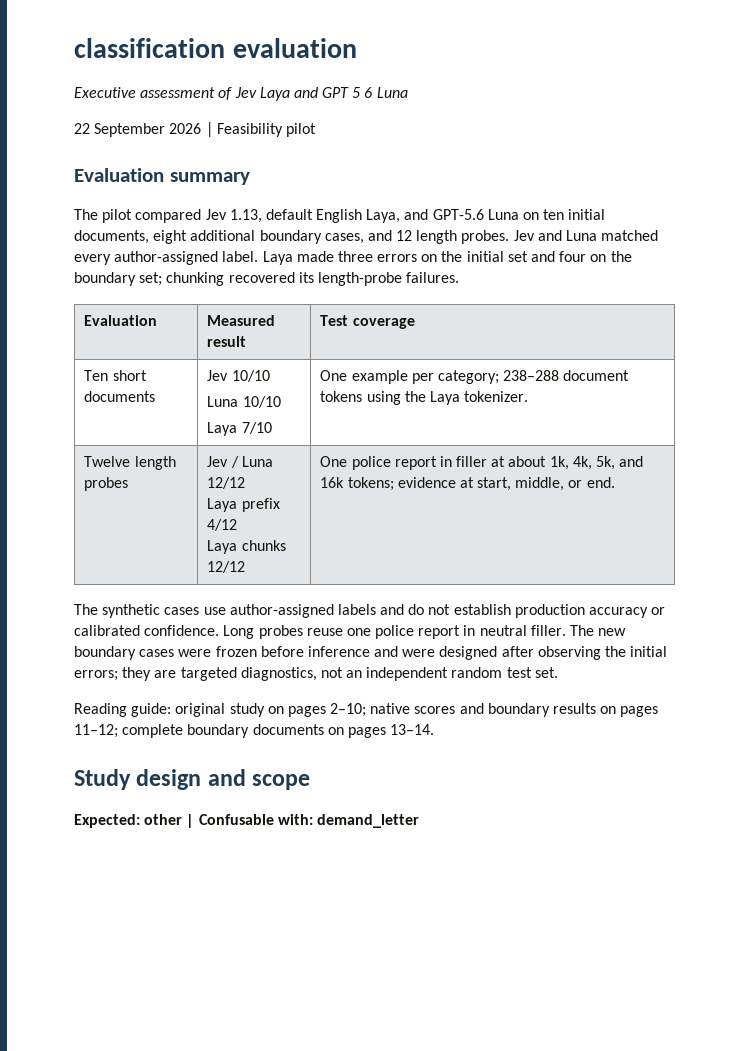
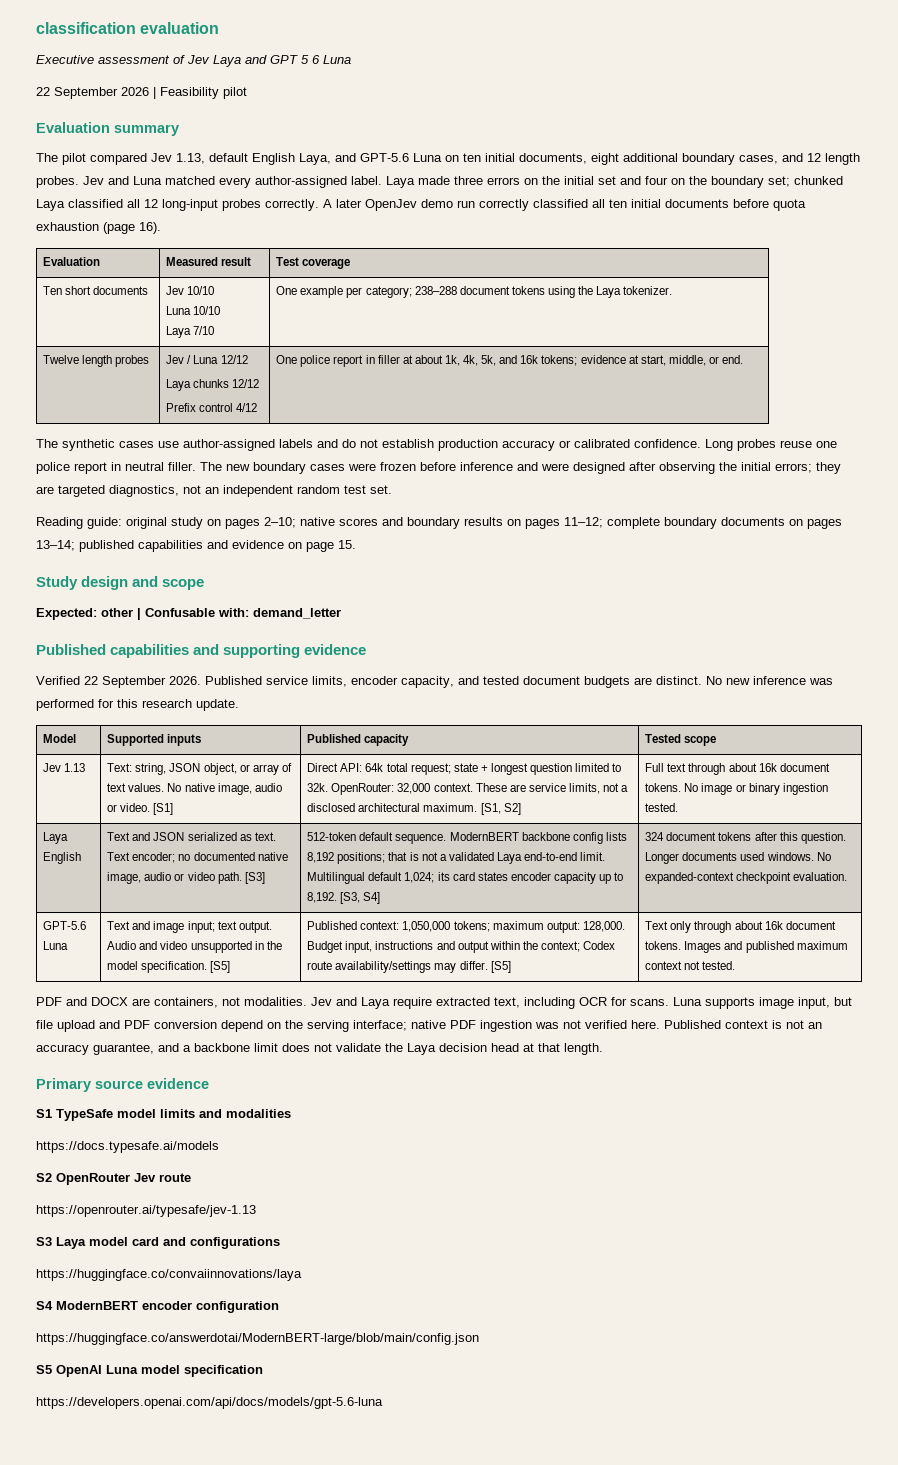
[166,272,460,286] chunking recovered its length-probe failures. -> [794,176,843,185] [36,199,806,211] [36,222,161,234] chunked Laya classified all 12 long-input probes correctly. A later OpenJev demo run correctly classified all ten initial documents before quota exhaustion (page 16).
[207,498,280,512] [207,519,238,531] // Laya prefix 4/12 -> (248, 359) none
(246, 567) none -> [166,403,258,412] // Prefix control 4/12
[390,724,435,735] 13–14. -> [36,540,356,552] 13–14; published capabilities and evidence on page 15.
(419, 821) none -> [36,644,367,658] [36,676,833,688] [36,699,239,711] [43,734,77,743] [107,734,202,746] [307,734,410,746] [645,734,717,746] [43,763,86,772] [107,763,292,775] [107,783,282,795] [107,803,174,815] [307,763,622,775] [307,783,629,795] [307,803,521,815] [645,763,830,775] [645,783,828,795] [645,803,679,812] [43,832,69,844] [43,852,82,864] [107,832,276,841] [107,852,288,863] [107,872,265,884] [307,832,627,844] [307,852,606,864] [307,872,624,884] [307,892,381,904] [645,832,846,844] [645,852,831,864] [645,872,848,884] [43,921,87,930] [43,941,69,950] [107,921,272,933] [107,941,282,953] [107,961,231,973] [307,921,625,933] [307,941,616,953] [307,961,511,973] [645,921,836,933] [645,941,848,953] [645,961,736,970] [36,997,852,1009] [36,1020,822,1032] [36,1043,603,1055] [36,1078,209,1092] [36,1109,291,1121] [36,1141,219,1153] [36,1173,191,1185] [36,1205,256,1217] [36,1237,280,1249] [36,1269,302,1281] [36,1301,279,1313] [36,1333,479,1345] [36,1365,263,1377] [36,1397,383,1409] // Published capabilities and supporting evidence // Verified 22 September 2026. Published service limits, encoder capacity, and tested document budgets are distinct. No new inference was performed for this research update. // Model | Supported inputs | Published capacity | Tested scope // Jev 1.13 | Text: string, JSON object, or array of text values. No native image, audio or video. [S1] | Direct API: 64k total request; state + longest question limited to 32k. OpenRouter: 32,000 context. These are service limits, not a disclosed architectural maximum. [S1, S2] | Full text through about 16k document tokens. No image or binary ingestion tested. // Laya English | Text and JSON serialized as text. Text encoder; no documented native image, audio or video path. [S3] | 512-token default sequence. ModernBERT backbone config lists 8,192 positions; that is not a validated Laya end-to-end limit. Multilingual default 1,024; its card states encoder capacity up to 8,192. [S3, S4] | 324 document tokens after this question. Longer documents used windows. No expanded-context checkpoint evaluation. // GPT-5.6 Luna | Text and image input; text output. Audio and video unsupported in the model specification. [S5] | Published context: 1,050,000 tokens; maximum output: 128,000. Budget input, instructions and output within the context; Codex route availability/settings may differ. [S5] | Text only through about 16k document tokens. Images and published maximum context not tested. // PDF and DOCX are containers, not modalities. Jev and Laya require extracted text, including OCR for scans. Luna supports image input, but file upload and PDF conversion depend on the serving interface; native PDF ingestion was not verified here. Published context is not an accuracy guarantee, and a backbone limit does not validate the Laya decision head at that length. // Primary source evidence // S1 TypeSafe model limits and modalities // https://docs.typesafe.ai/models // S2 OpenRouter Jev route // https://openrouter.ai/typesafe/jev-1.13 // S3 Laya model card and configurations // https://huggingface.co/convaiinnovations/laya // S4 ModernBERT encoder configuration // https://huggingface.co/answerdotai/ModernBERT-large/blob/main/config.json // S5 OpenAI Luna model specification // https://developers.openai.com/api/docs/models/gpt-5.6-luna

